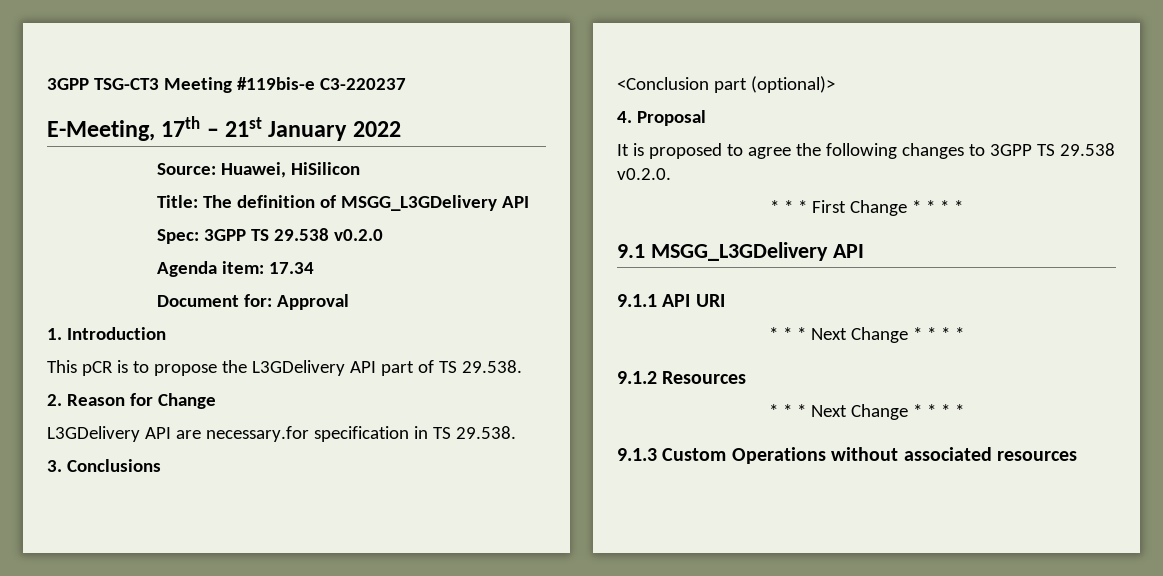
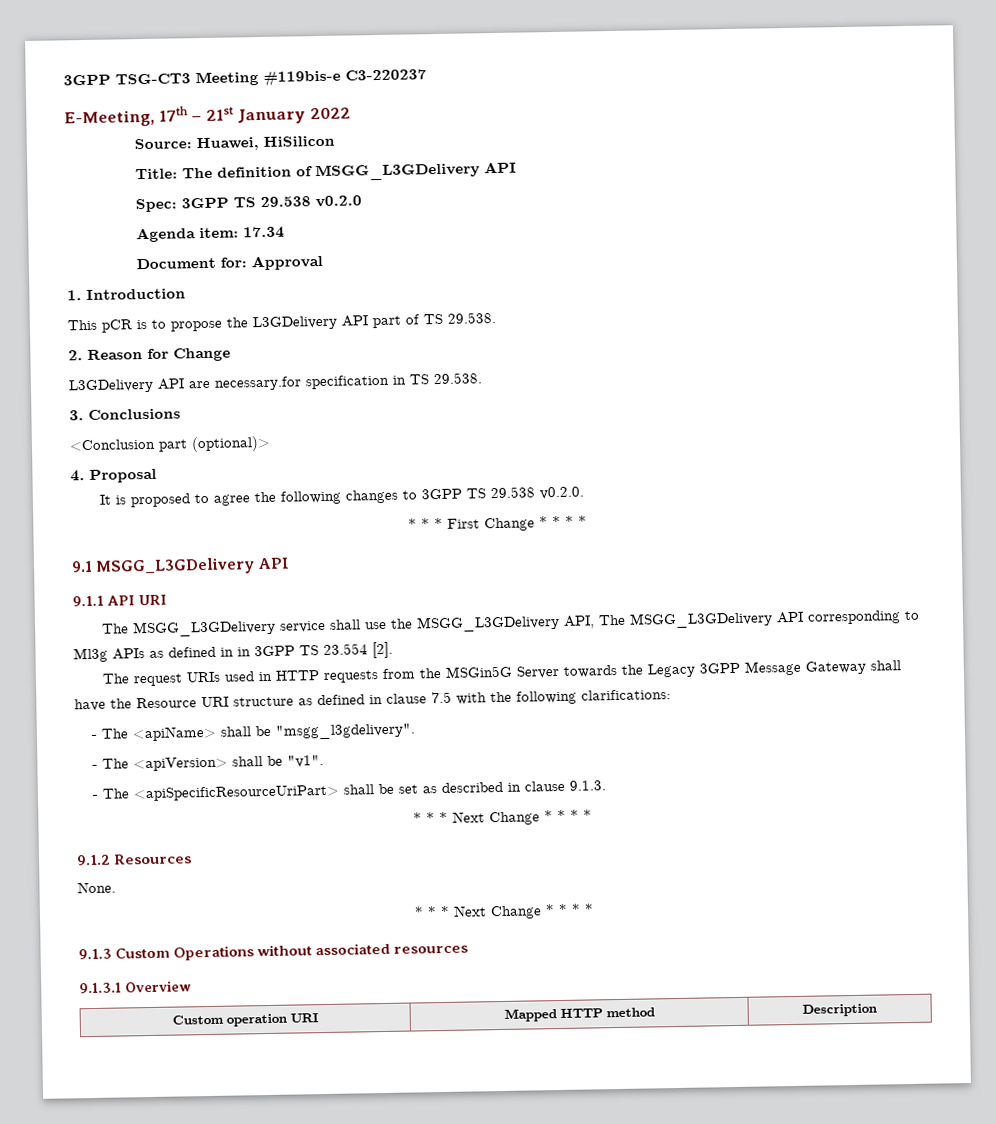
(725, 300) none -> [101,610,921,638] [73,641,393,663] [102,660,902,687] [74,689,671,712] [91,723,416,742] [92,754,325,772] [92,780,607,802] // The MSGG_L3GDelivery service shall use the MSGG_L3GDelivery API, The MSGG_L3GDelivery API corresponding to Ml3g APIs as defined in in 3GPP TS 23.554 [2]. // The request URIs used in HTTP requests from the MSGin5G Server towards the Legacy 3GPP Message Gateway shall have the Resource URI structure as defined in clause 7.5 with the following clarifications: // - The <apiName> shall be "msgg_l3gdelivery". // - The <apiVersion> shall be "v1". // - The <apiSpecificResourceUriPart> shall be set as described in clause 9.1.3.
(747, 377) none -> [77,881,116,894] // None.
(1077, 456) none -> [79,980,192,994] [171,1013,319,1027] [503,1007,655,1022] [802,1003,877,1017] // 9.1.3.1 Overview // Custom operation URI | Mapped HTTP method | Description

